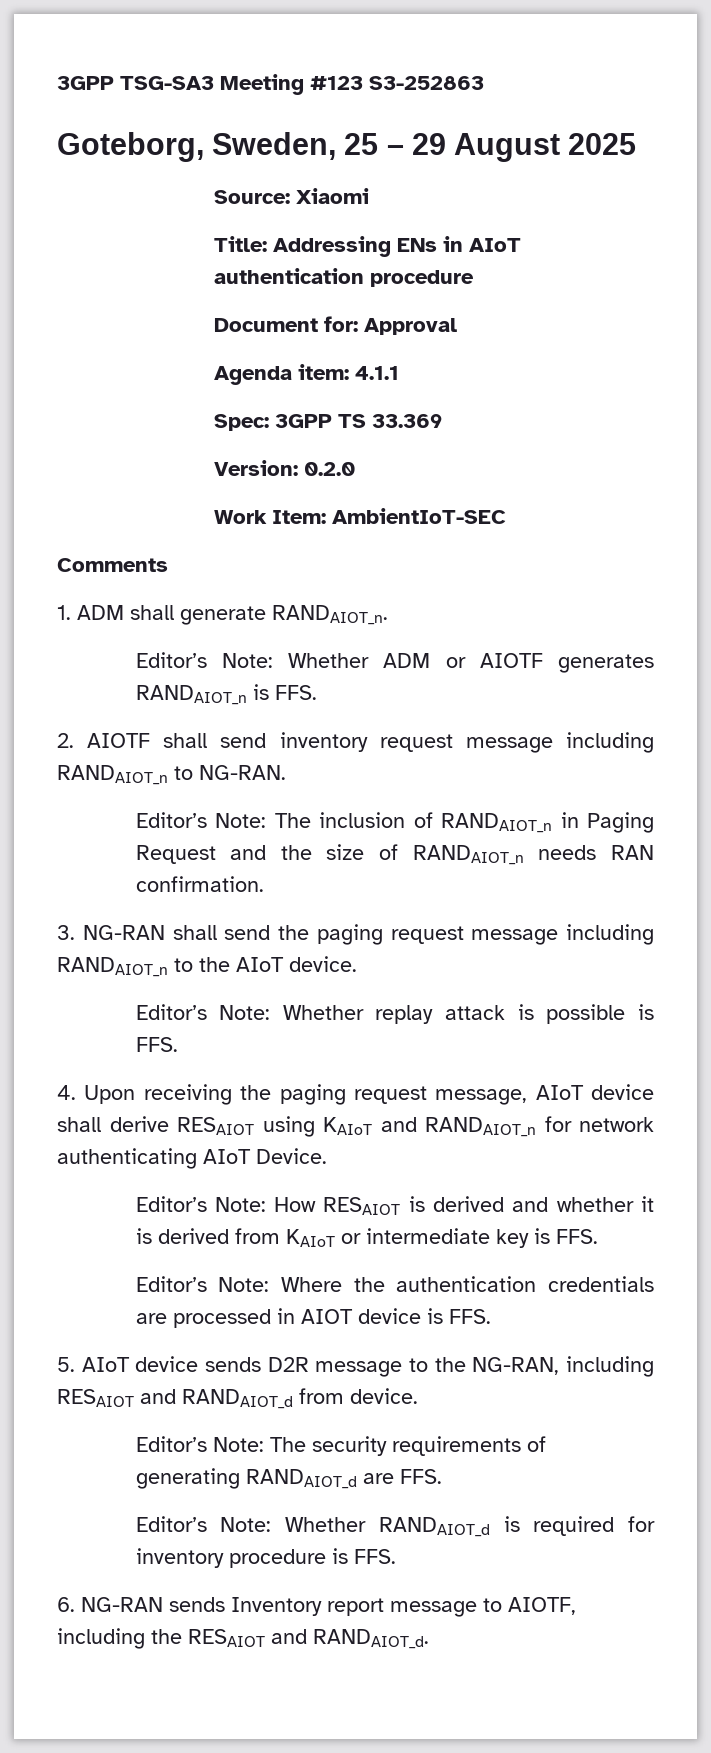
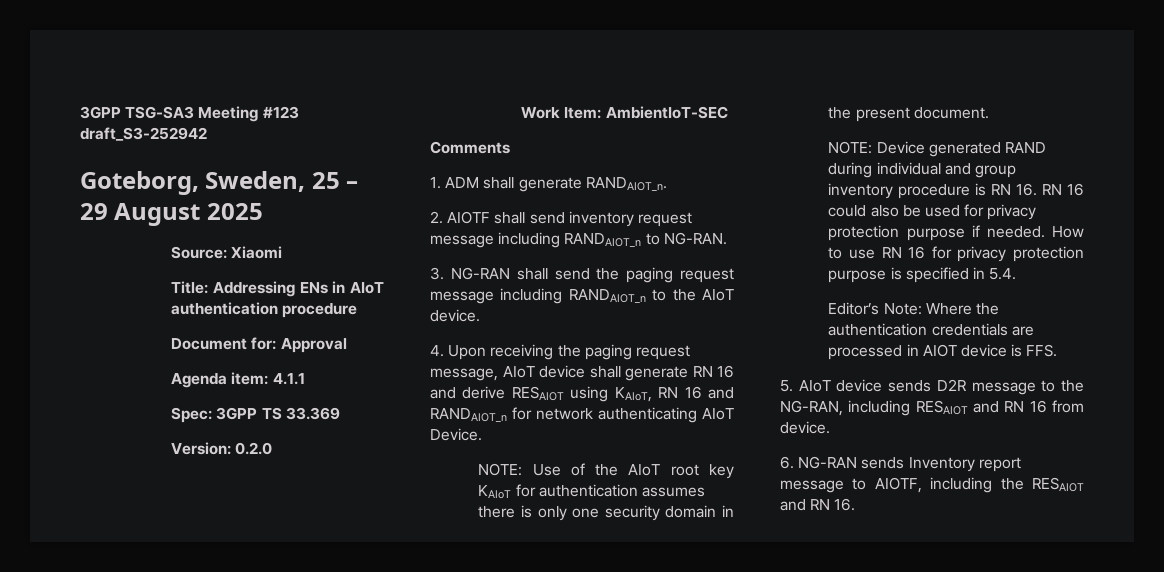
[369,76,484,90] S3-252863 -> [80,127,207,141] draft_S3-252942
[135,652,654,673] [135,684,317,705] // Editor’s Note: Whether ADM or AIOTF generates RANDAIOT_n is FFS. -> (667, 184) none
[135,812,654,833] [135,844,654,865] [135,876,264,892] // Editor’s Note: The inclusion of RANDAIOT_n in Paging Request and the size of RANDAIOT_n needs RAN confirmation. -> (727, 238) none
[135,1004,654,1024] [135,1037,178,1052] // Editor’s Note: Whether replay attack is possible is FFS. -> (480, 315) none
[109,1116,372,1137] derive RESAIOT using KAIoT -> [625,365,734,381] [430,386,702,402] generate RN 16 and derive RESAIOT using KAIoT, RN 16
[135,1196,654,1215] [135,1228,598,1248] Editor’s Note: How RESAIOT is derived and whether it is derived from KAIoT or intermediate key is FFS. -> [478,463,734,479] [478,484,705,499] [478,505,734,521] [828,107,989,122] [828,141,1046,157] [828,162,1016,178] [828,183,1084,199] [828,204,1037,220] [828,225,1084,241] [828,246,1084,262] [828,267,1017,283] NOTE: Use of the AIoT root key KAIoT for authentication assumes there is only one security domain in the present document. // NOTE: Device generated RAND during individual and group inventory procedure is RN 16. RN 16 could also be used for privacy protection purpose if needed. How to use RN 16 for privacy protection purpose is specified in 5.4.
[182,1389,293,1409] RANDAIOT_d -> [1004,400,1047,413] RN 16
[135,1436,546,1456] [135,1468,442,1489] [135,1516,655,1537] [135,1548,396,1568] // Editor’s Note: The security requirements of generating RANDAIOT_d are FFS. // Editor’s Note: Whether RANDAIOT_d is required for inventory procedure is FFS. -> (830, 427) none
[313,1629,429,1649] RANDAIOT_d. -> [810,498,856,511] RN 16.

